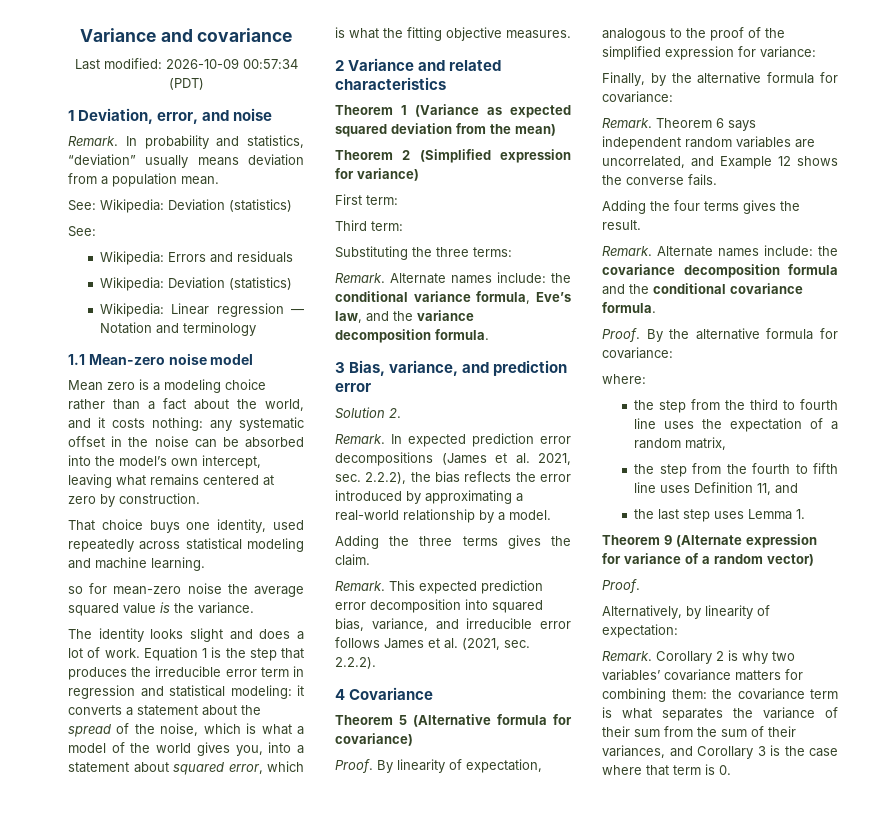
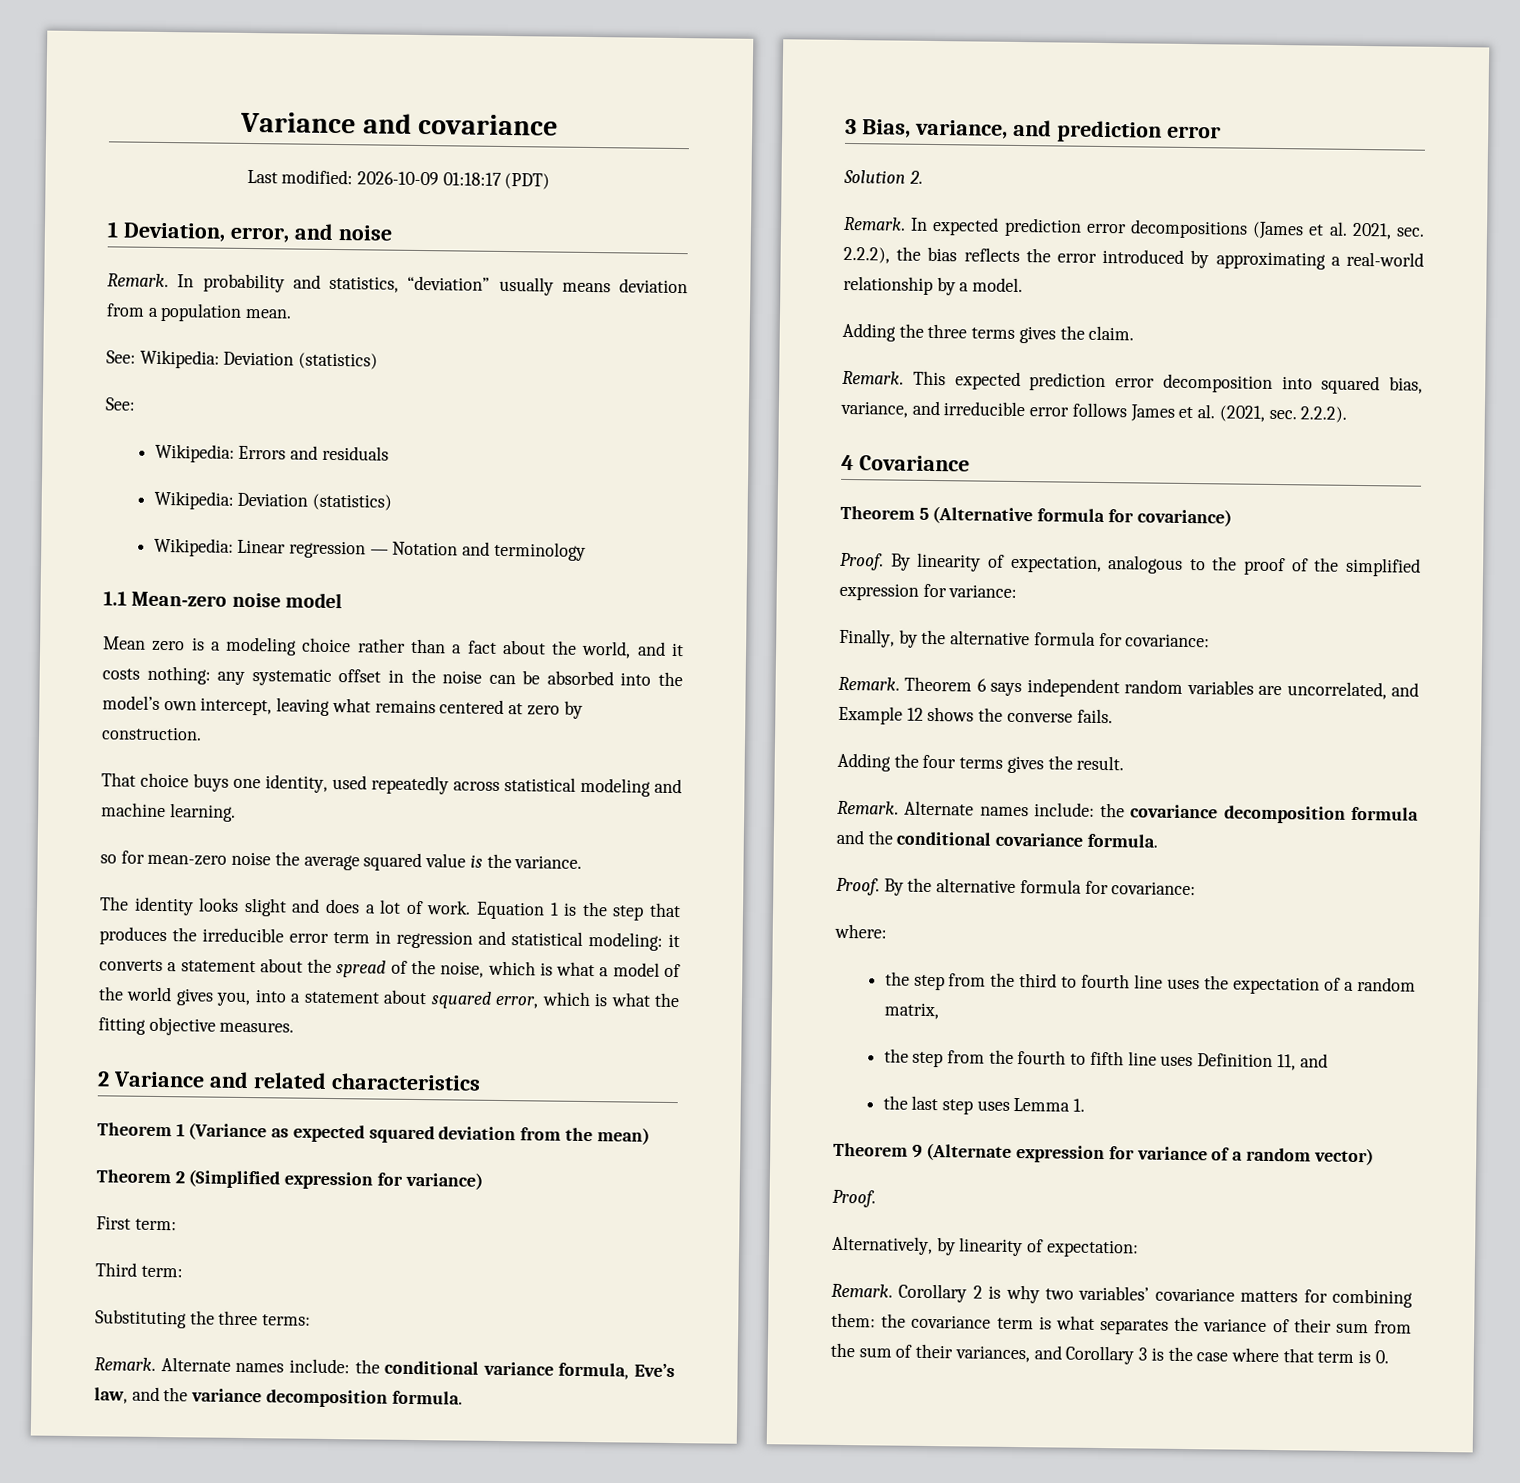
[242,59,298,69] 00:57:34 -> [442,172,502,186] 01:18:17

